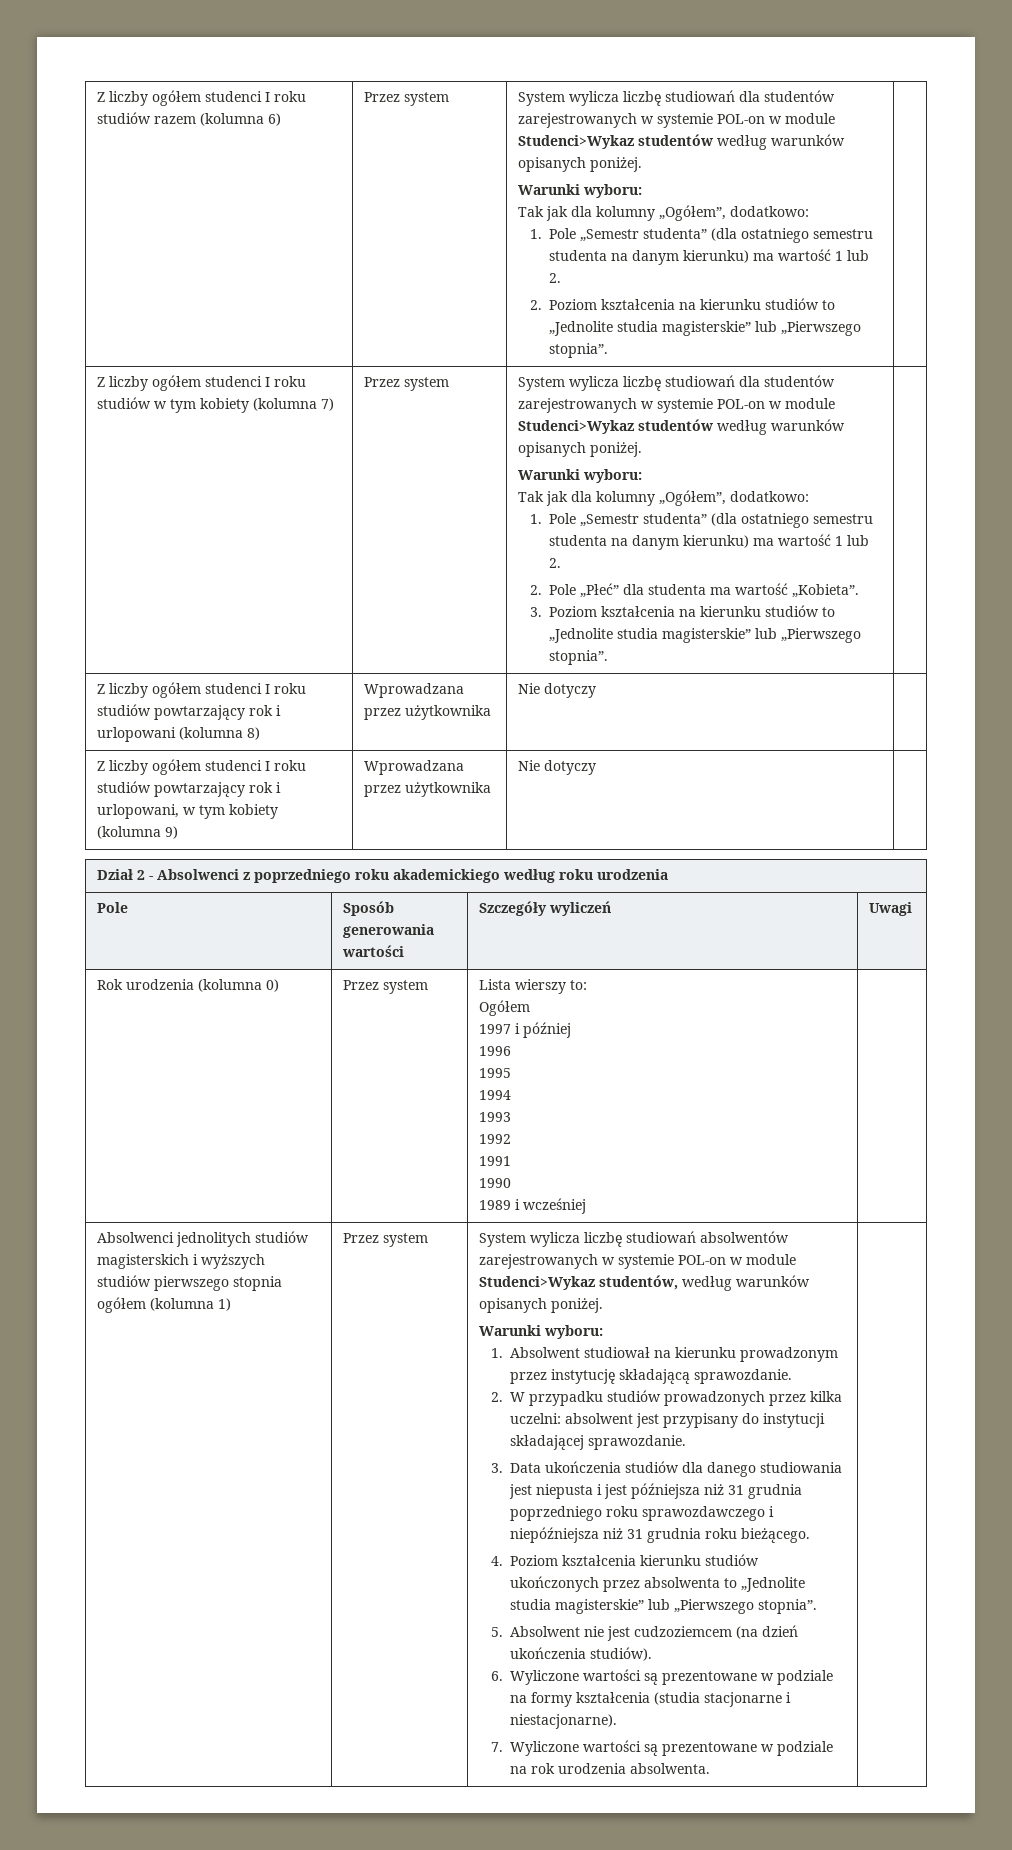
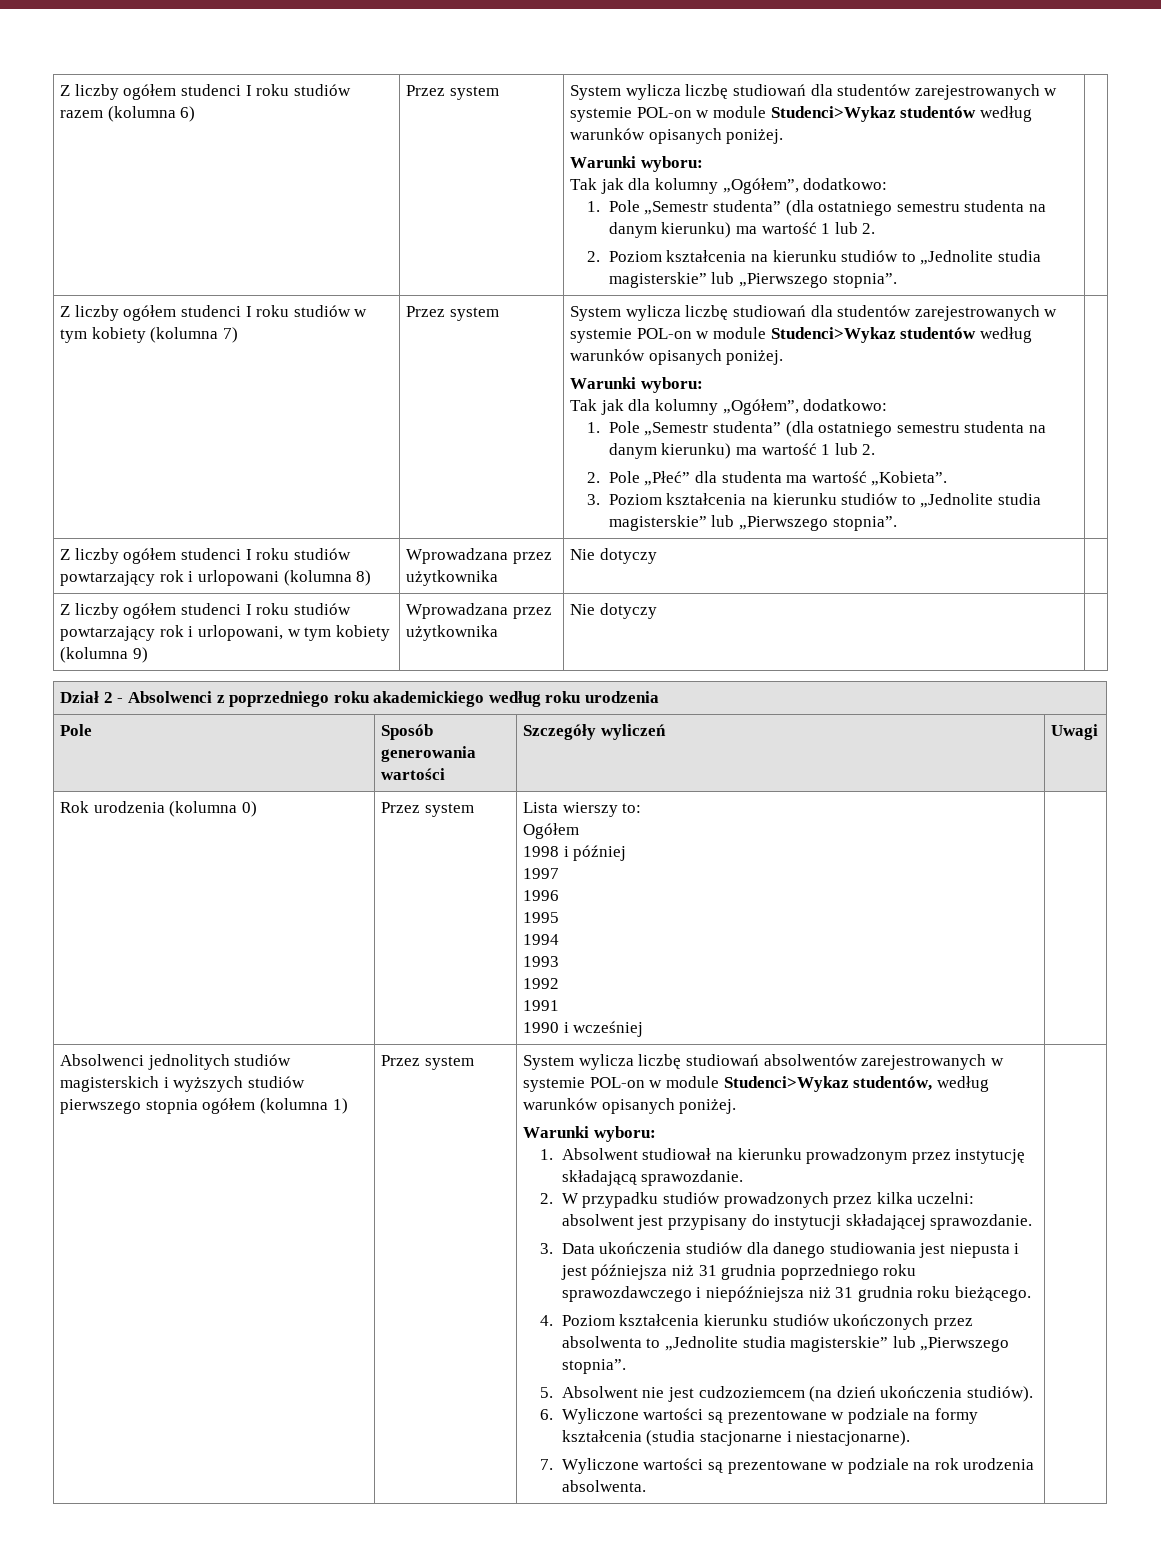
[479,1024,512,1034] 1997 -> [523,846,560,857] 1998
(572, 1030) none -> [523,868,560,879] // 1997
[479,1200,512,1210] // 1989 -> (560, 1027) none

